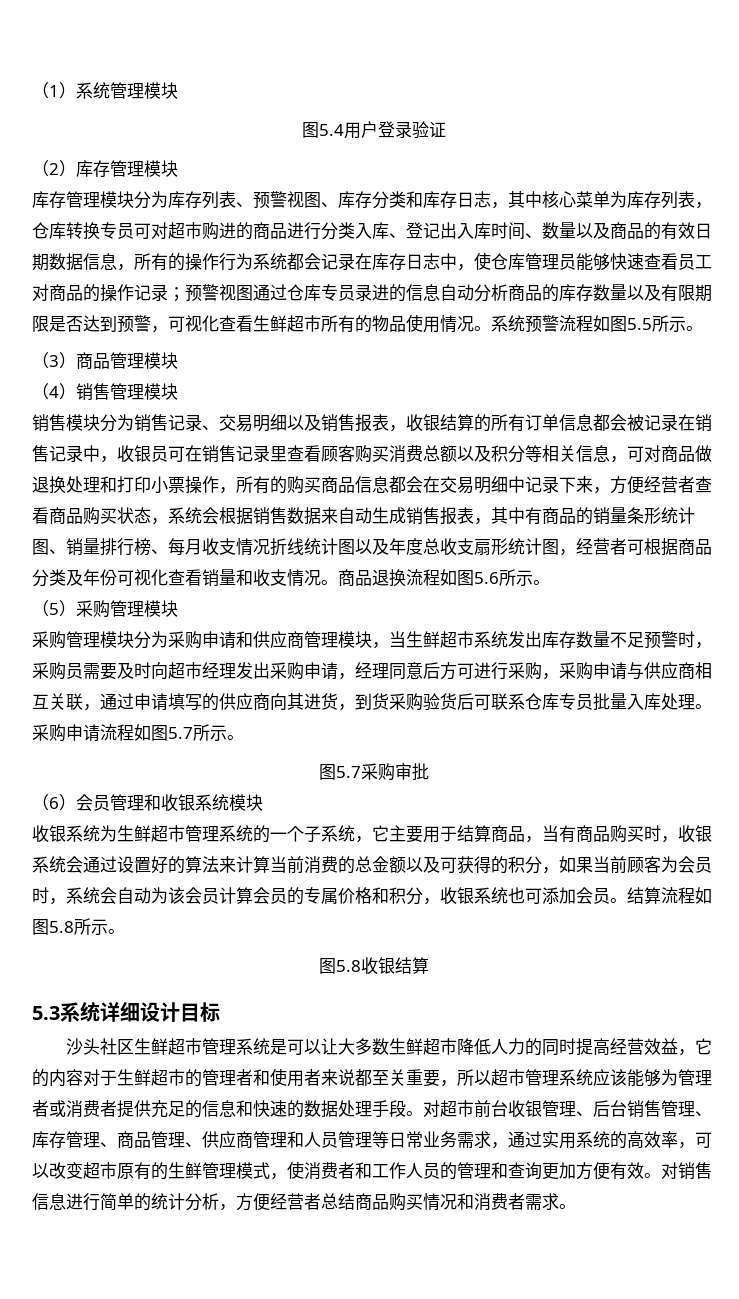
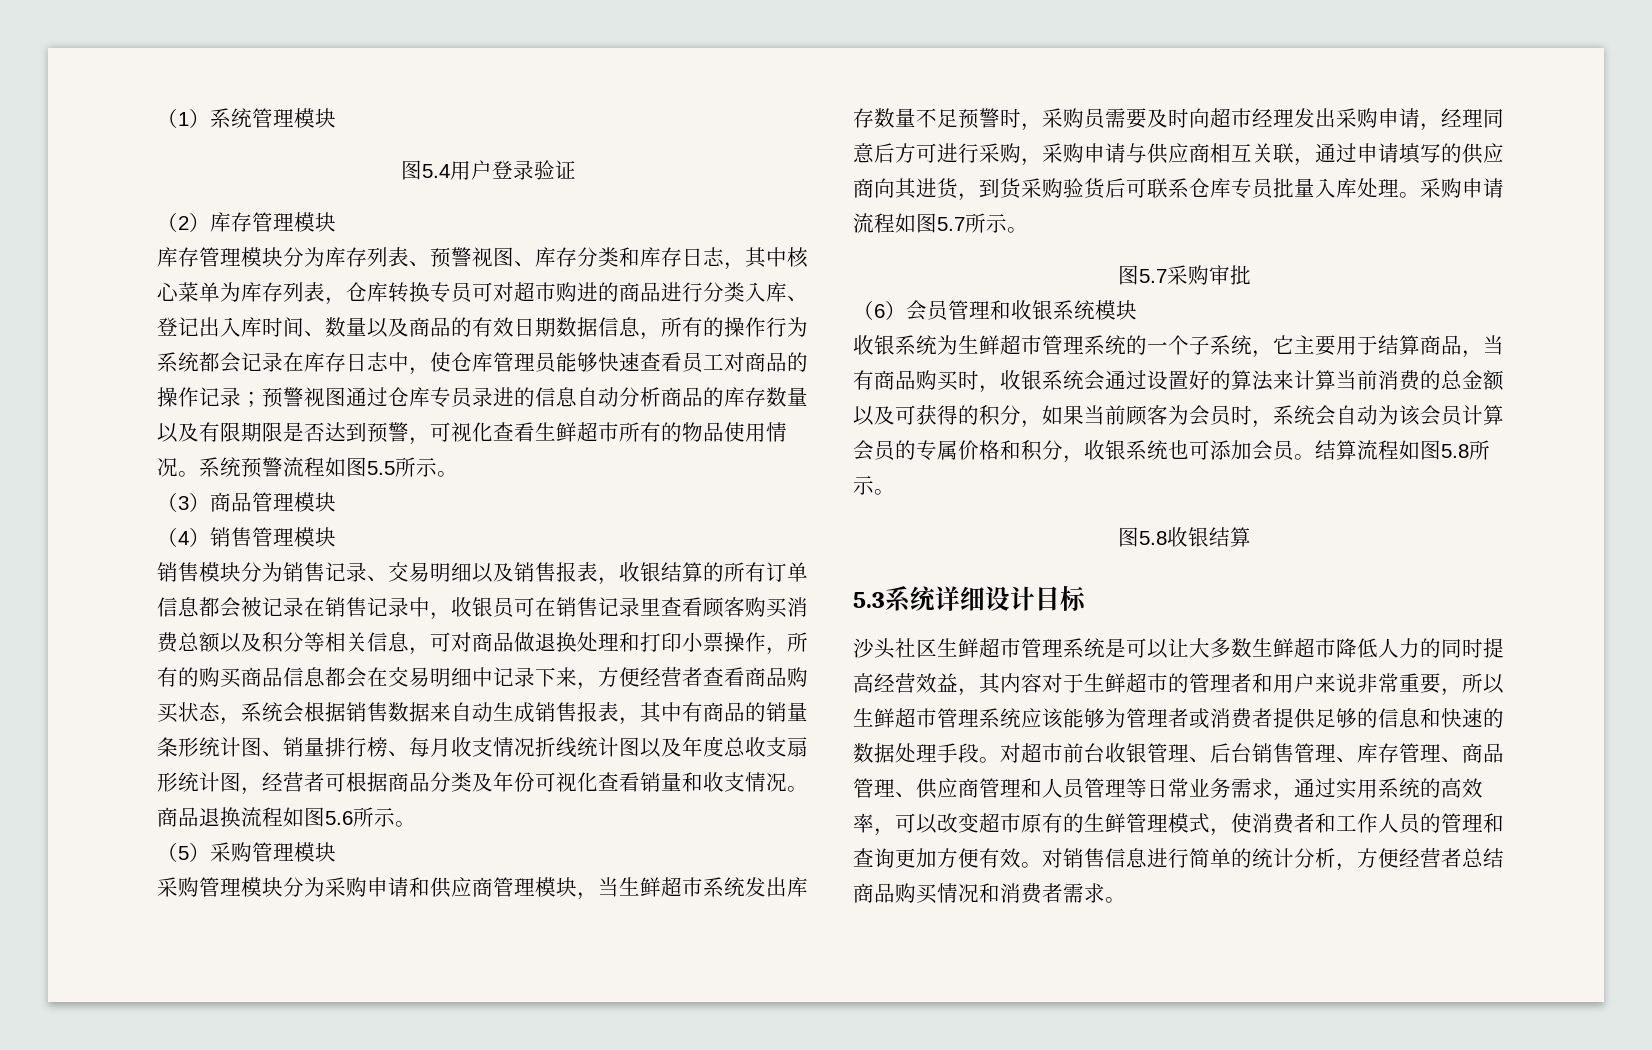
[694,1038,712,1055] [32,1069,49,1087] 它的 -> [979,673,1001,694] 其
[270,1068,406,1087] 使用者来说都至关 -> [1273,673,1399,693] 用户来说非常
(491, 1077) none -> [853,708,895,728] 生鲜
[151,1100,185,1118] 充足 -> [1315,708,1357,728] 足够

